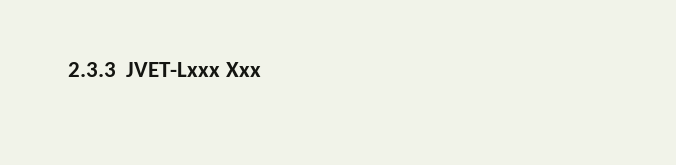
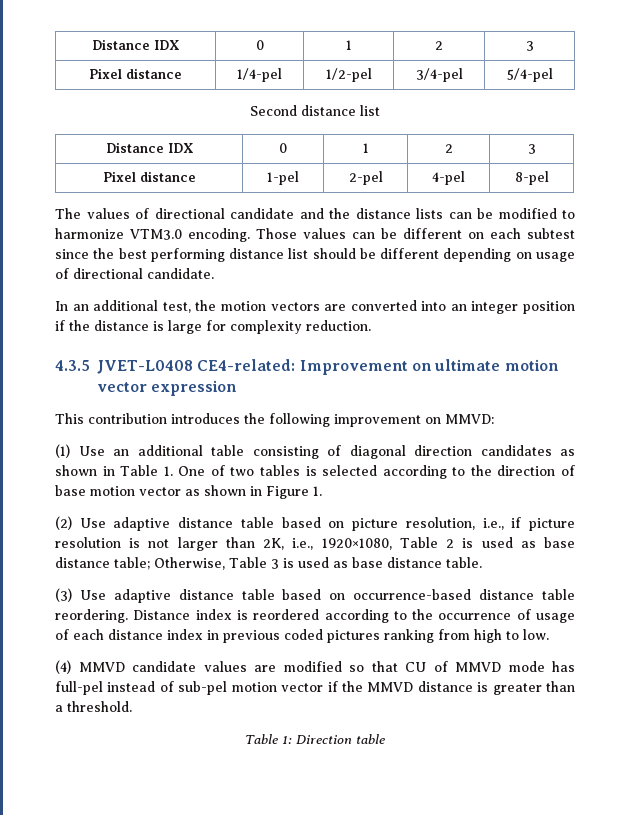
[68,62,261,77] 2.3.3 JVET-Lxxx Xxx -> [92,39,180,50] [255,40,264,50] [345,40,352,50] [435,41,443,50] [525,41,534,51] [89,68,182,79] [237,68,282,82] [325,68,372,82] [415,68,463,82] [506,68,553,82] [250,105,380,116] [105,142,194,153] [279,143,287,153] [362,143,369,153] [444,144,453,153] [527,144,536,154] [102,171,196,182] [267,171,299,185] [348,171,383,185] [432,171,465,185] [514,171,549,185] [55,208,575,219] [55,228,575,242] [55,248,575,262] [55,268,214,279] [55,300,575,314] [55,320,371,334] [55,359,559,375] [97,380,238,396] [55,413,494,427] [55,444,575,459] [55,465,575,479] [55,485,322,499] [55,516,576,531] [55,537,575,551] [55,557,482,570] [55,588,576,603] [55,609,576,623] [55,629,549,643] [55,660,575,674] [55,681,576,695] [55,701,132,712] [245,734,385,744] Distance IDX | 0 | 1 | 2 | 3 // Pixel distance | 1/4-pel | 1/2-pel | 3/4-pel | 5/4-pel // Second distance list // Distance IDX | 0 | 1 | 2 | 3 // Pixel distance | 1-pel | 2-pel | 4-pel | 8-pel // The values of directional candidate and the distance lists can be modified to harmonize VTM3.0 encoding. Those values can be different on each subtest since the best performing distance list should be different depending on usage of directional candidate. // In an additional test, the motion vectors are converted into an integer position if the distance is large for complexity reduction. // 4.3.5 JVET-L0408 CE4-related: Improvement on ultimate motion vector expression // This contribution introduces the following improvement on MMVD: // (1) Use an additional table consisting of diagonal direction candidates as shown in Table 1. One of two tables is selected according to the direction of base motion vector as shown in Figure 1. // (2) Use adaptive distance table based on picture resolution, i.e., if picture resolution is not larger than 2K, i.e., 1920×1080, Table 2 is used as base distance table; Otherwise, Table 3 is used as base distance table. // (3) Use adaptive distance table based on occurrence-based distance table reordering. Distance index is reordered according to the occurrence of usage of each distance index in previous coded pictures ranking from high to low. // (4) MMVD candidate values are modified so that CU of MMVD mode has full-pel instead of sub-pel motion vector if the MMVD distance is greater than a threshold. // Table 1: Direction table

